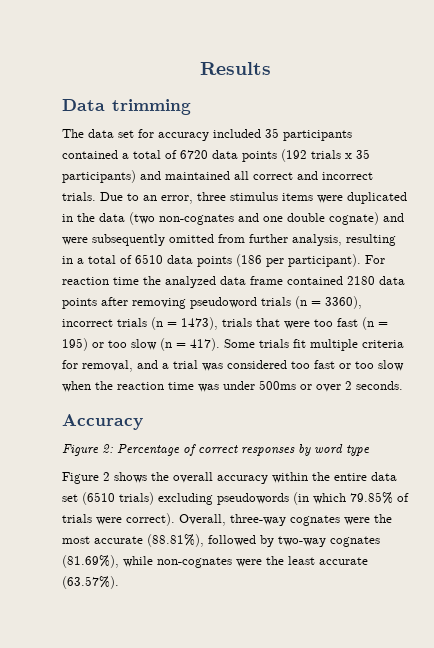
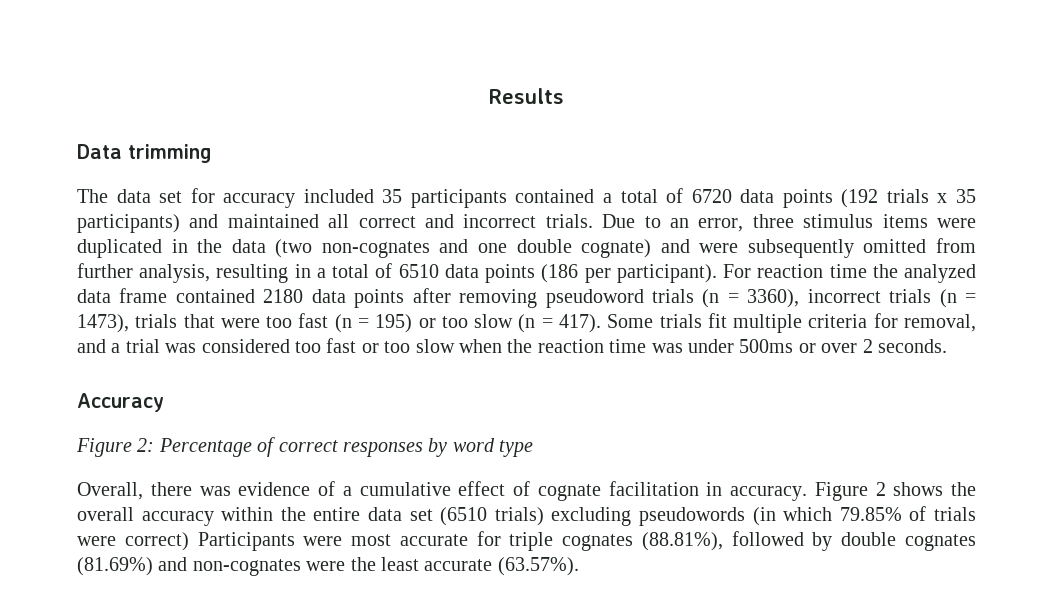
(370, 450) none -> [77,481,807,501] Overall, there was evidence of a cumulative effect of cognate facilitation in accuracy.
[126,513,392,526] [62,534,380,547] [62,555,153,568] correct). Overall, three-way cognates were the most accurate (88.81%), followed by two-way cognates (81.69%), while -> [124,531,976,551] [77,557,188,576] correct) Participants were most accurate for triple cognates (88.81%), followed by double cognates (81.69%) and

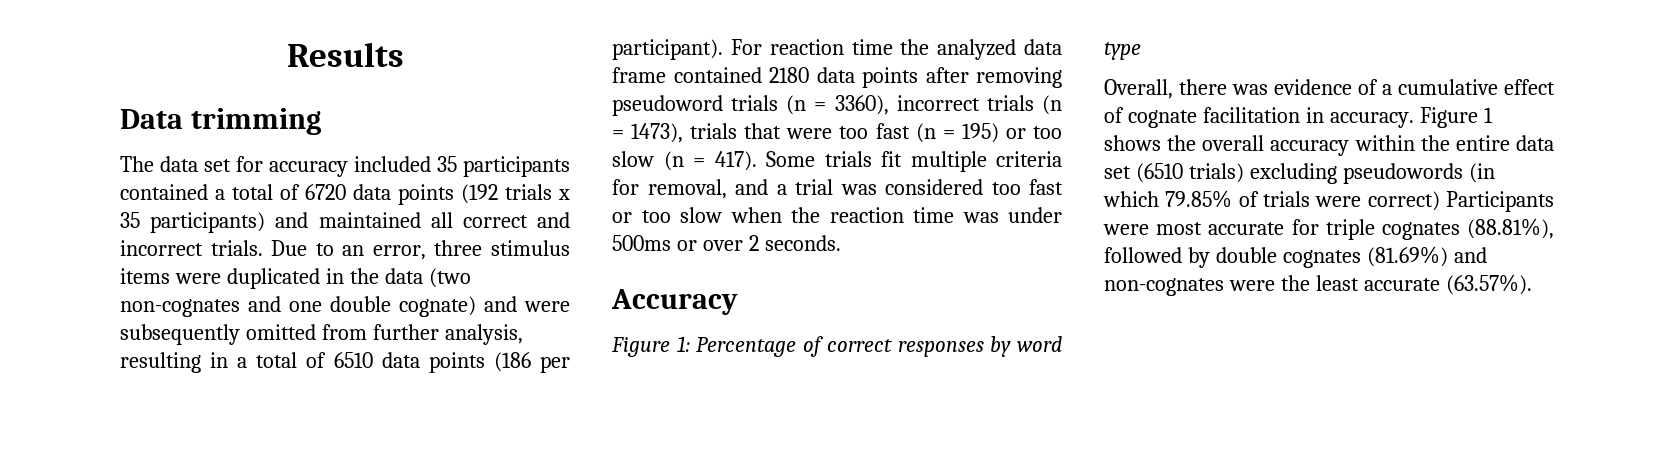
[137,438,155,452] 2: -> [676,336,690,352] 1:
[875,482,886,496] 2 -> [1483,107,1493,123] 1

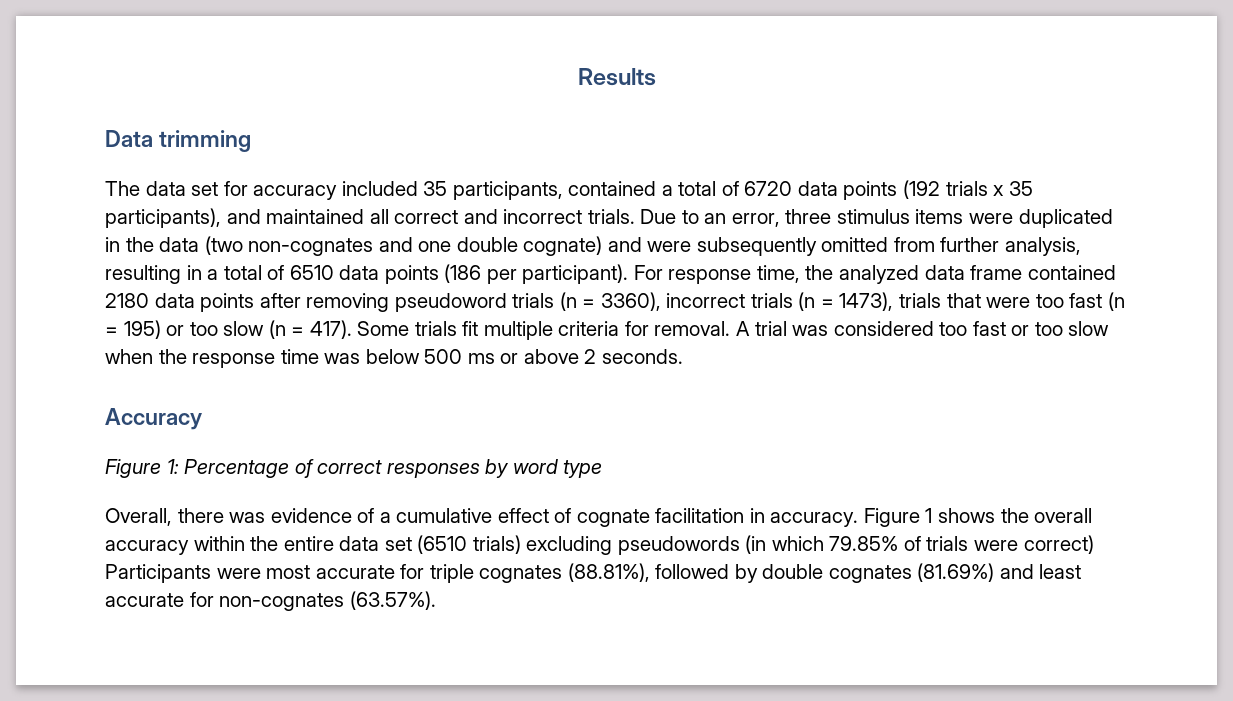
[463,156,570,177] participants -> [452,181,563,200] participants,
[150,212,266,233] participants) -> [105,208,221,228] participants),
[769,39,893,55] reaction time -> [668,265,800,284] response time,
[647,179,787,199] removal, and a -> [654,321,751,336] removal. A
[829,207,904,223] reaction -> [192,353,276,368] response
[1008,207,1062,223] [612,235,743,251] under 500ms or over -> [365,349,579,364] below 500 ms or above
[1104,275,1440,296] non-cognates were the least accurate -> [1039,564,1082,579] [105,592,345,611] least accurate for non-cognates

